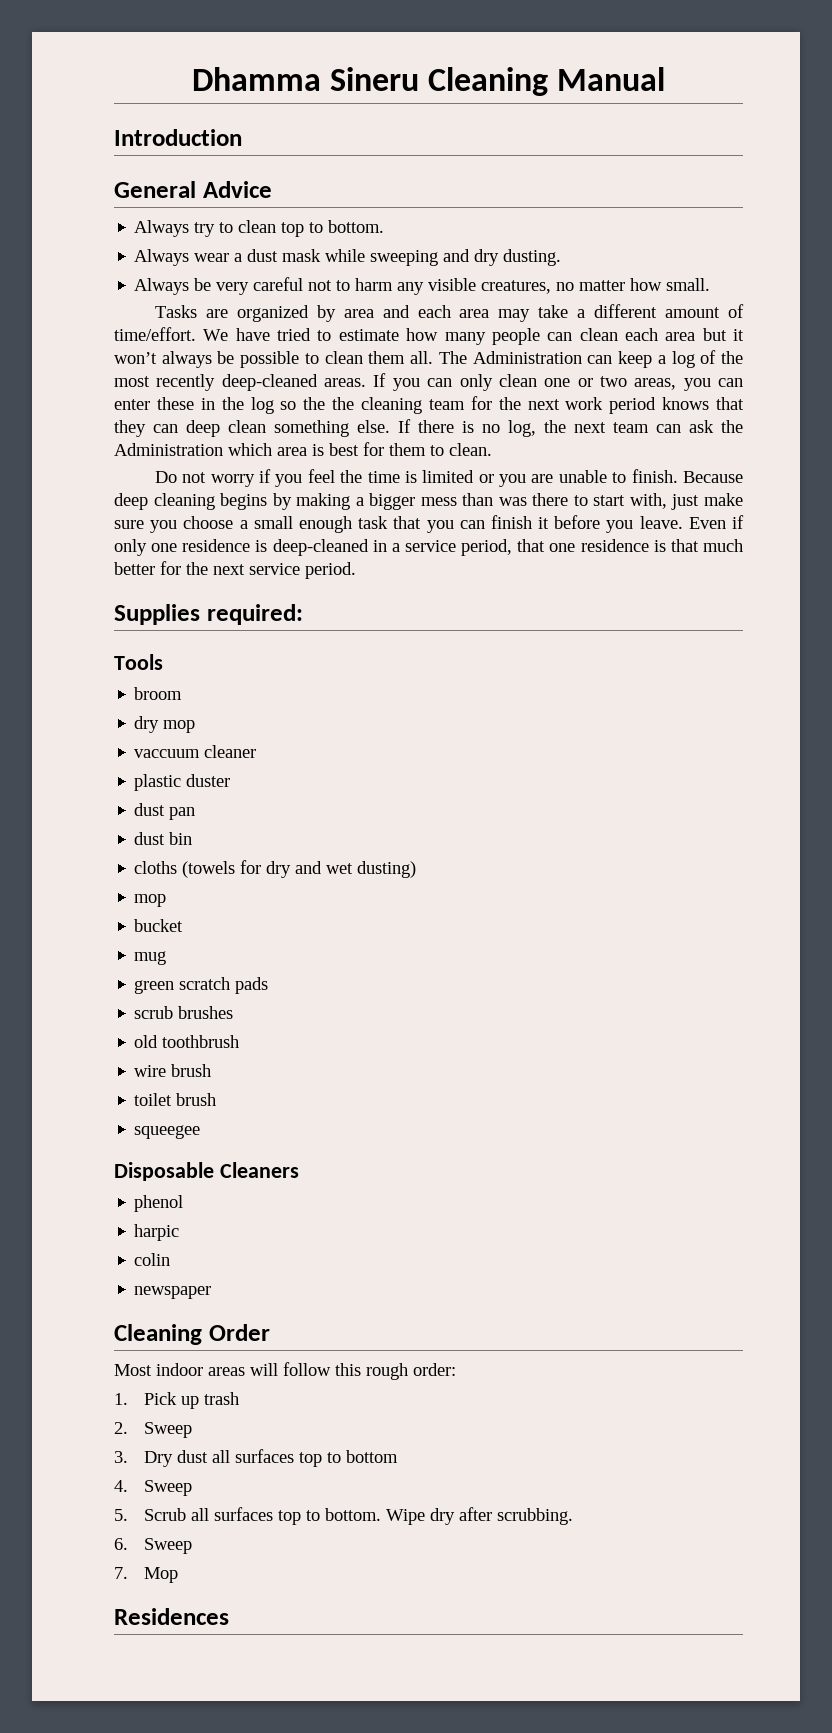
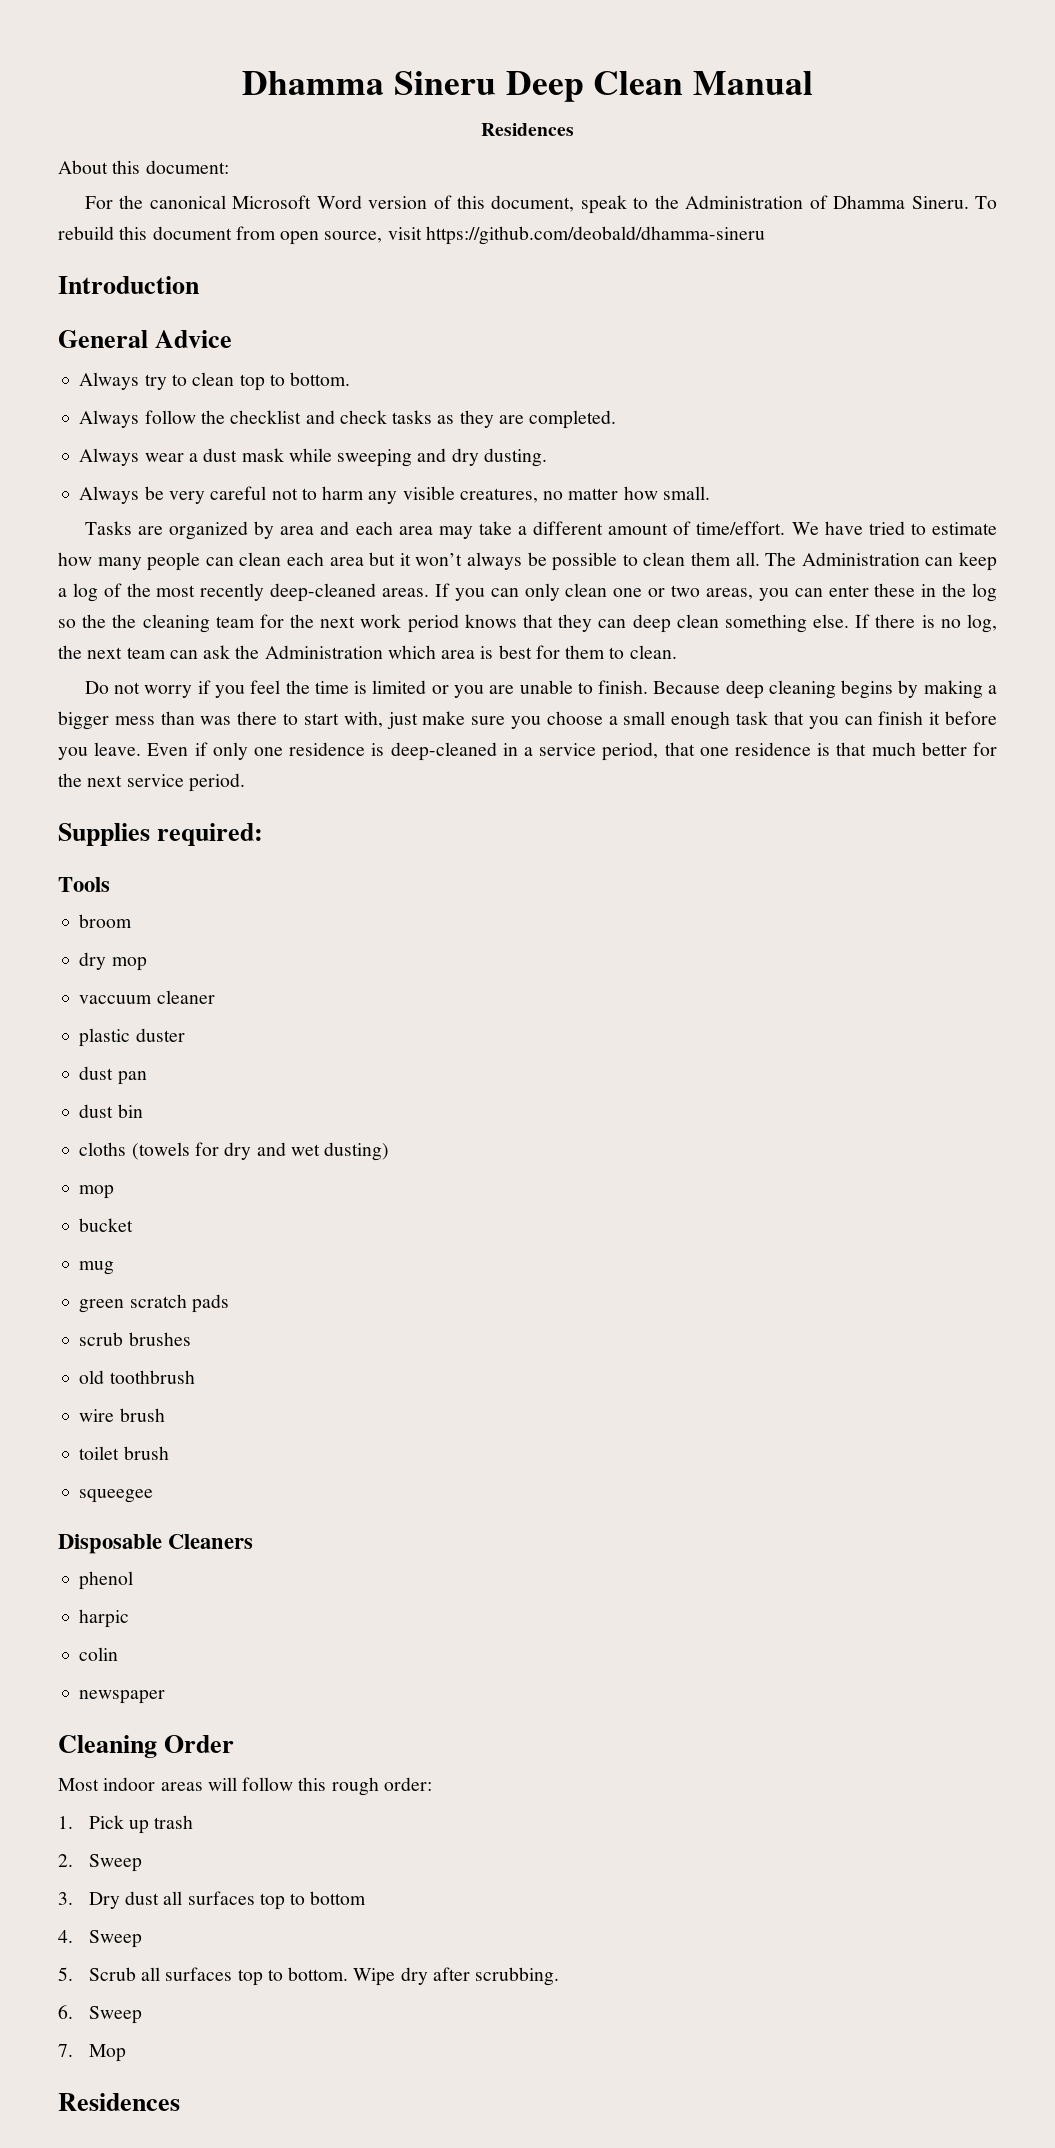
[428,67,549,96] Cleaning -> [505,71,684,102] Deep Clean
(666, 79) none -> [481,123,574,136] [58,160,229,174] [84,195,998,214] [58,226,765,245] // Residences // About this document: // For the canonical Microsoft Word version of this document, speak to the Administration of Dhamma Sineru. To rebuild this document from open source, visit https://github.com/deobald/dhamma-sineru
(385, 226) none -> [79,410,617,429] // Always follow the checklist and check tasks as they are completed.

